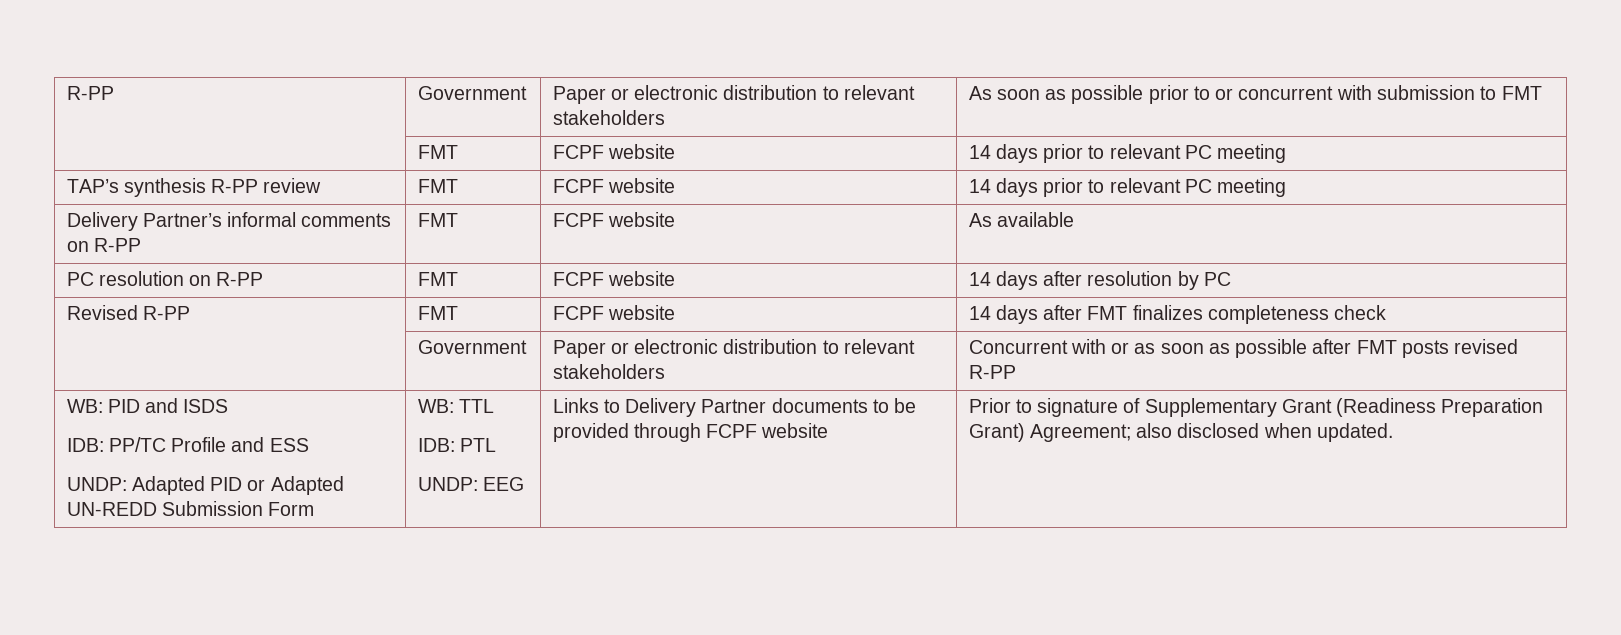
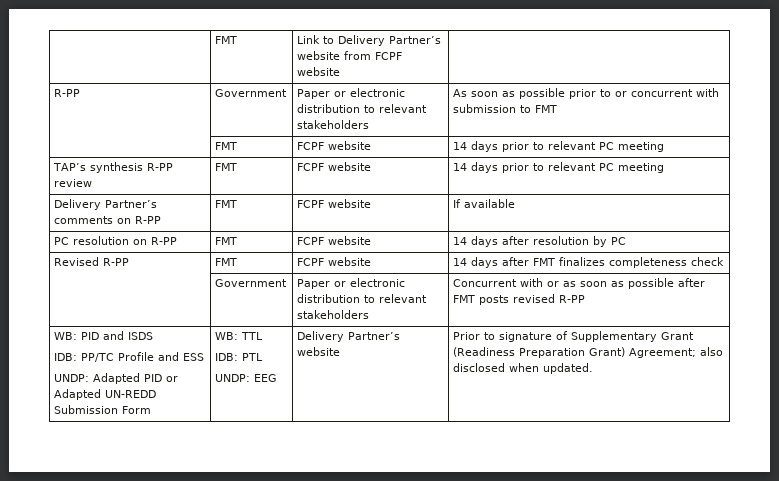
(66, 93) none -> [214,36,237,44] [296,35,441,46] [296,51,402,60] [296,67,340,76] | FMT | Link to Delivery Partner’s website from FCPF website | //
[227,212,297,227] informal -> (157, 204) none
[968,213,992,227] As -> [452,199,461,208] If
[552,398,917,417] [552,423,758,442] Links to Delivery Partner documents to be provided through FCPF -> [296,331,400,342] Delivery Partner’s

